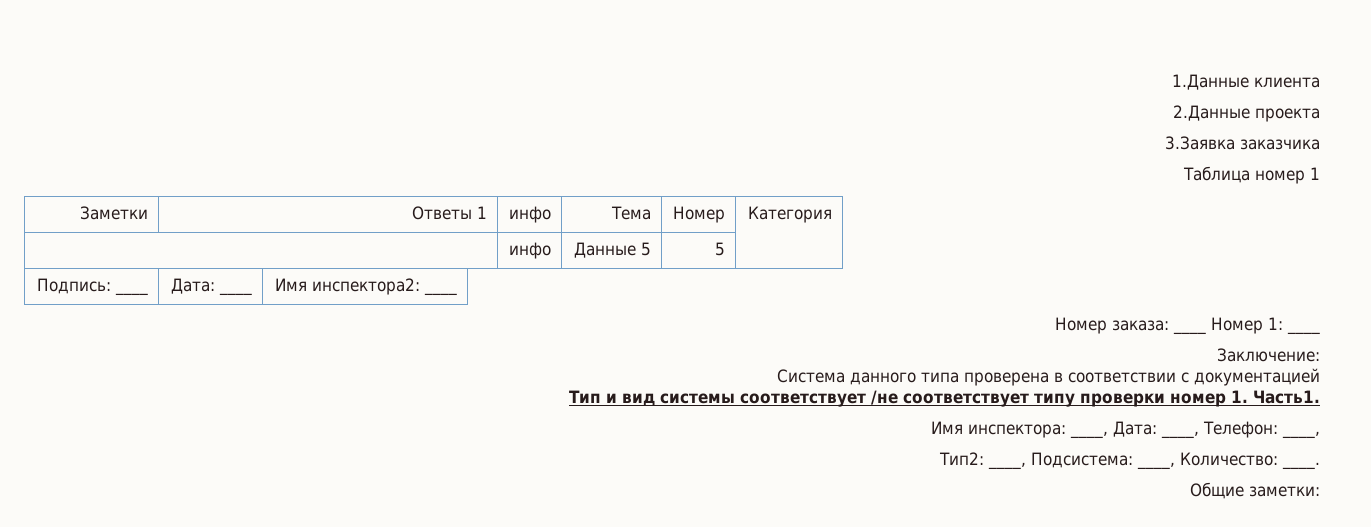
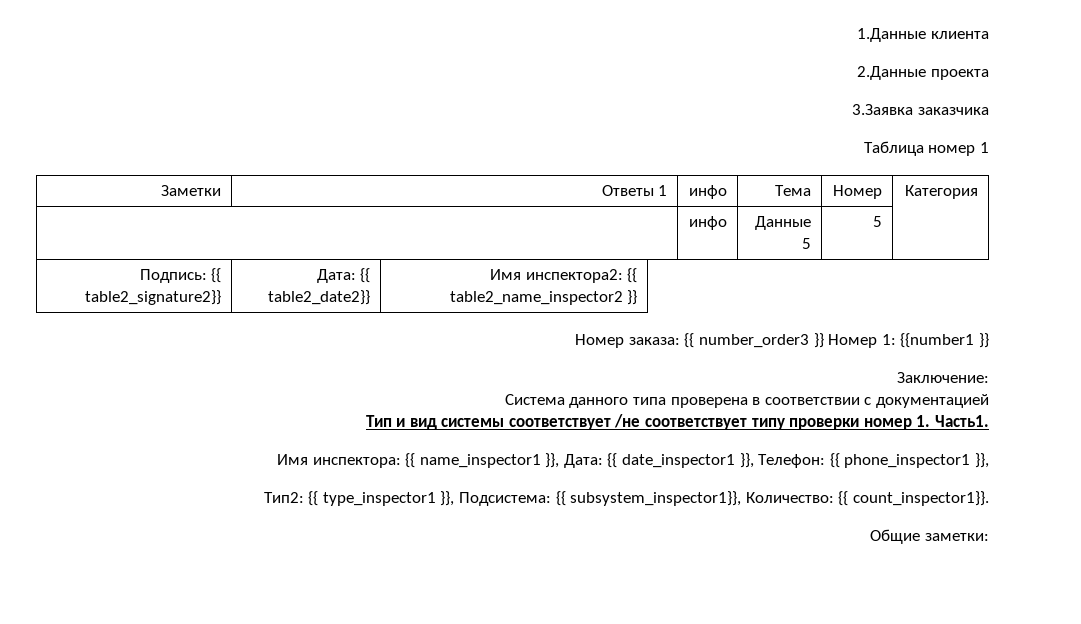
[115,291,149,296] [171,278,253,296] ____ | Дата: ____ -> [211,268,222,283] [85,290,222,305] [316,268,371,283] [268,290,371,305] {{ table2_signature2}} | Дата: {{ table2_date2}}
[424,291,458,296] ____ -> [627,268,638,283] [449,290,638,305] {{ table2_name_inspector2 }}
[1173,317,1283,335] [1287,330,1320,335] ____ Номер 1: ____ -> [684,333,990,348] {{ number_order3 }} Номер 1: {{number1 }}
[1070,421,1320,439] [939,452,1320,470] ____, Дата: ____, Телефон: ____, // Тип2: ____, Подсистема: ____, Количество: ____. -> [405,453,990,468] [263,491,989,506] {{ name_inspector1 }}, Дата: {{ date_inspector1 }}, Телефон: {{ phone_inspector1 }}, // Тип2: {{ type_inspector1 }}, Подсистема: {{ subsystem_inspector1}}, Количество: {{ count_inspector1}}.

